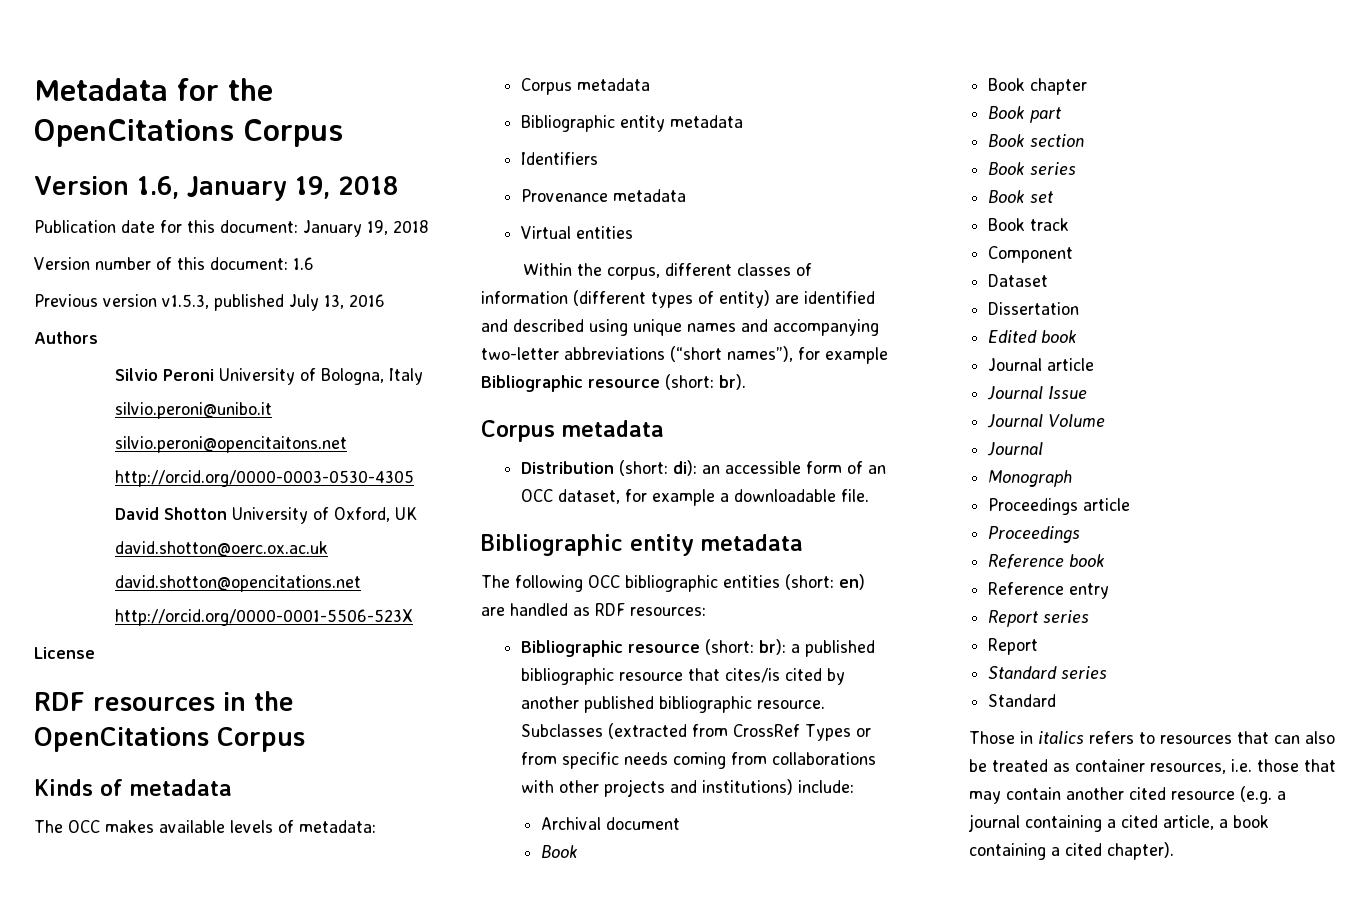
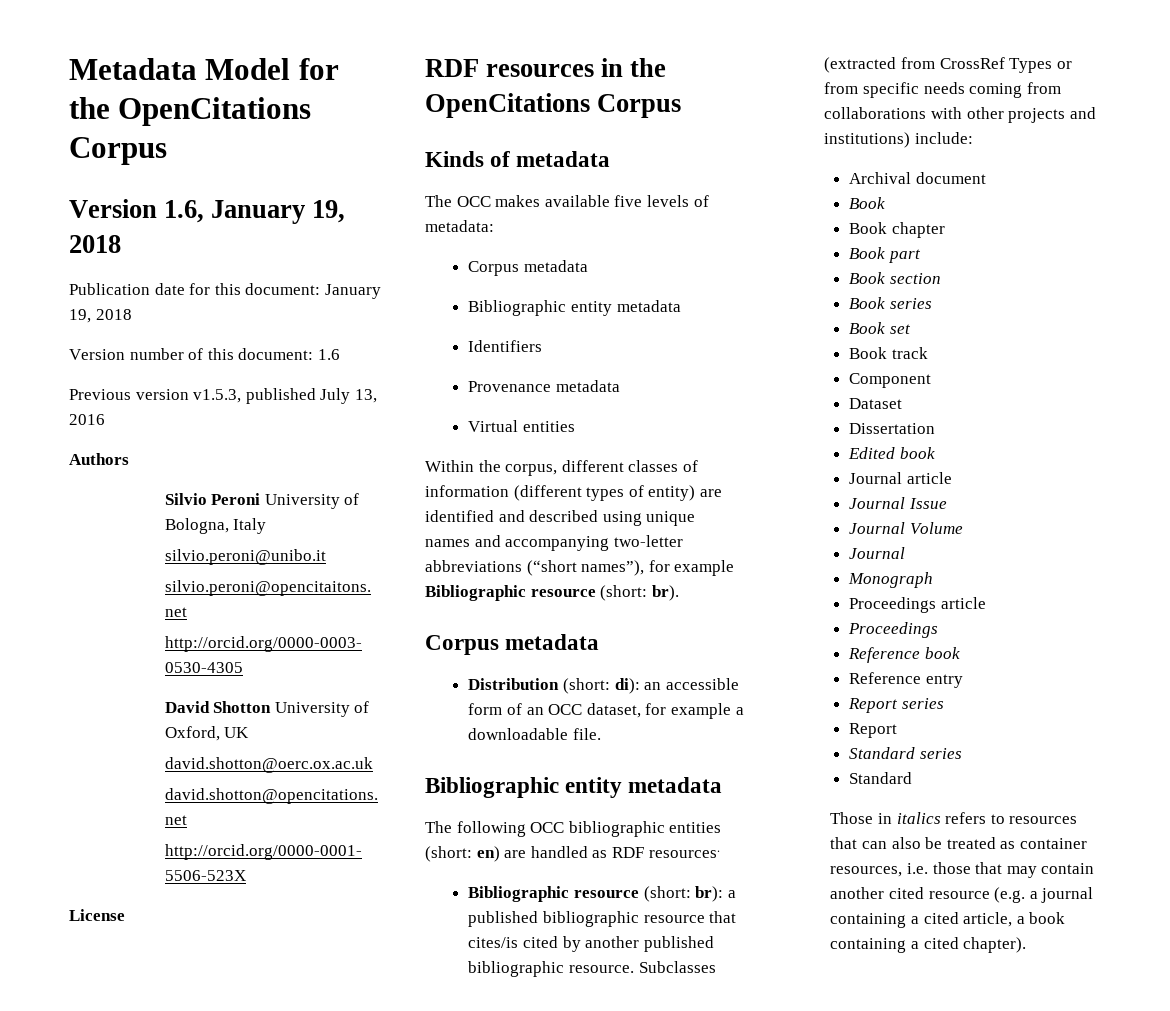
(168, 89) none -> [205,58,291,80] Model
(225, 826) none -> [614,195,643,207] five
[630,607,706,616] resources: -> [648,850,720,858] resources.

